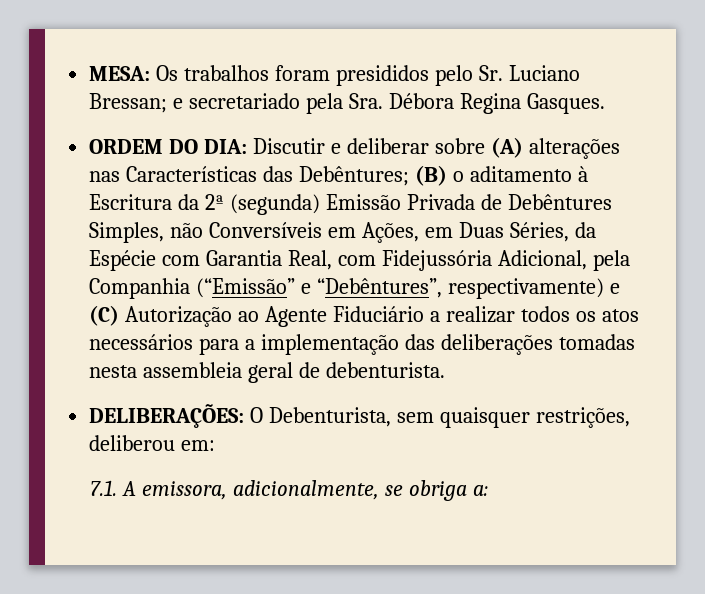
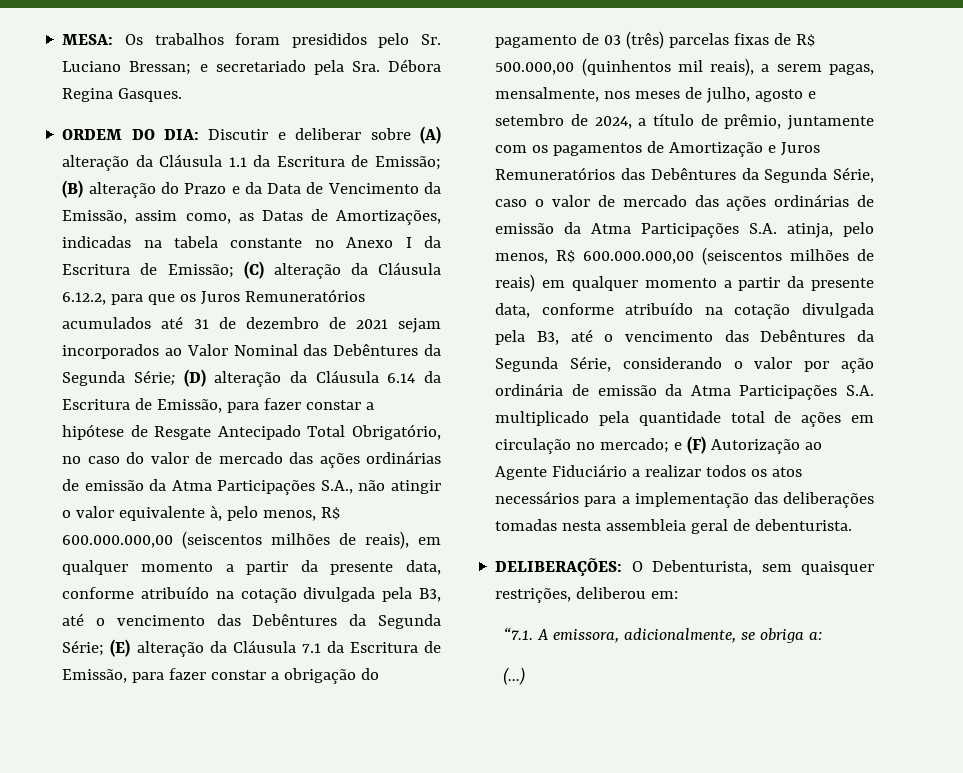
[528,138,620,159] [89,165,588,186] [89,194,612,215] [89,222,596,243] [89,250,630,271] [89,278,620,299] [89,305,120,326] alterações nas Características das Debêntures; (B) o aditamento à Escritura da 2ª (segunda) Emissão Privada de Debêntures Simples, não Conversíveis em Ações, em Duas Séries, da Espécie com Garantia Real, com Fidejussória Adicional, pela Companhia (“Emissão” e “Debêntures”, respectivamente) e (C) -> [62,154,441,171] [62,180,441,198] [62,209,441,225] [62,236,441,248] [62,261,441,279] [62,289,366,305] [62,316,441,333] [62,344,441,359] [62,369,441,387] [62,398,375,413] [62,424,441,440] [62,451,442,468] [62,479,442,495] [62,505,341,521] [62,531,441,549] [62,560,441,575] [62,586,441,603] [62,613,441,629] [62,639,441,657] [62,668,380,684] [495,31,816,49] [495,58,874,76] [495,87,817,103] [495,113,874,130] [495,141,821,157] [495,167,874,183] [495,194,874,211] [495,222,874,238] [495,247,874,265] [495,274,874,292] [495,302,874,319] [495,329,874,345] [495,356,874,373] [495,383,874,400] [495,411,874,427] [495,436,707,454] alteração da Cláusula 1.1 da Escritura de Emissão; (B) alteração do Prazo e da Data de Vencimento da Emissão, assim como, as Datas de Amortizações, indicadas na tabela constante no Anexo I da Escritura de Emissão; (C) alteração da Cláusula 6.12.2, para que os Juros Remuneratórios acumulados até 31 de dezembro de 2021 sejam incorporados ao Valor Nominal das Debêntures da Segunda Série; (D) alteração da Cláusula 6.14 da Escritura de Emissão, para fazer constar a hipótese de Resgate Antecipado Total Obrigatório, no caso do valor de mercado das ações ordinárias de emissão da Atma Participações S.A., não atingir o valor equivalente à, pelo menos, R$ 600.000.000,00 (seiscentos milhões de reais), em qualquer momento a partir da presente data, conforme atribuído na cotação divulgada pela B3, até o vencimento das Debêntures da Segunda Série; (E) alteração da Cláusula 7.1 da Escritura de Emissão, para fazer constar a obrigação do pagamento de 03 (três) parcelas fixas de R$ 500.000,00 (quinhentos mil reais), a serem pagas, mensalmente, nos meses de julho, agosto e setembro de 2024, a título de prêmio, juntamente com os pagamentos de Amortização e Juros Remuneratórios das Debêntures da Segunda Série, caso o valor de mercado das ações ordinárias de emissão da Atma Participações S.A. atinja, pelo menos, R$ 600.000.000,00 (seiscentos milhões de reais) em qualquer momento a partir da presente data, conforme atribuído na cotação divulgada pela B3, até o vencimento das Debêntures da Segunda Série, considerando o valor por ação ordinária de emissão da Atma Participações S.A. multiplicado pela quantidade total de ações em circulação no mercado; e (F)
[90,480,118,496] 7.1. -> [502,627,533,640] “7.1.
(488, 490) none -> [502,667,525,685] // (...)

